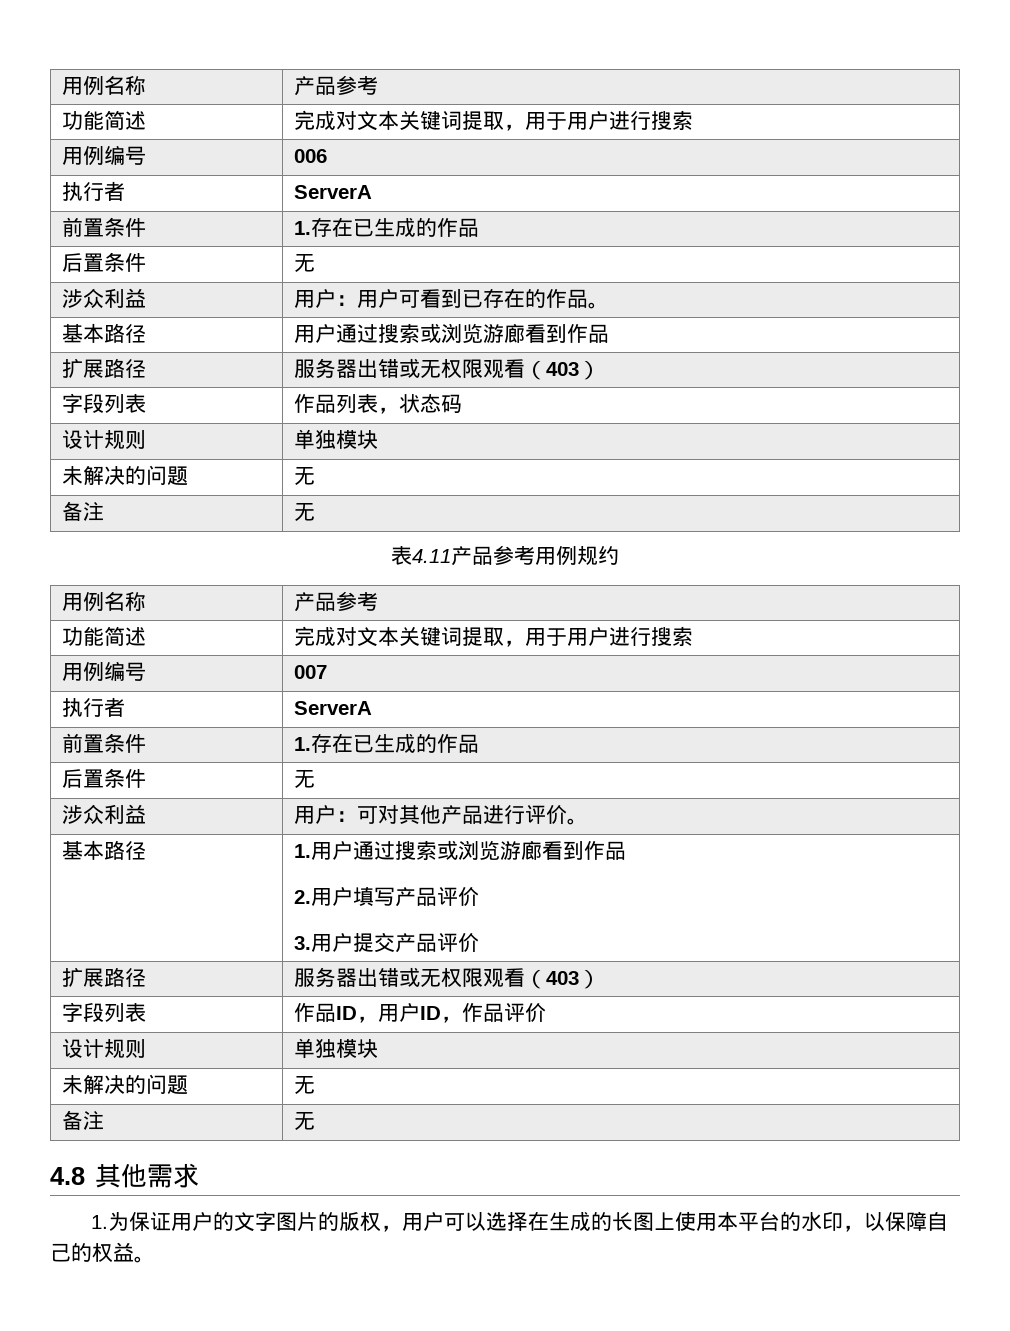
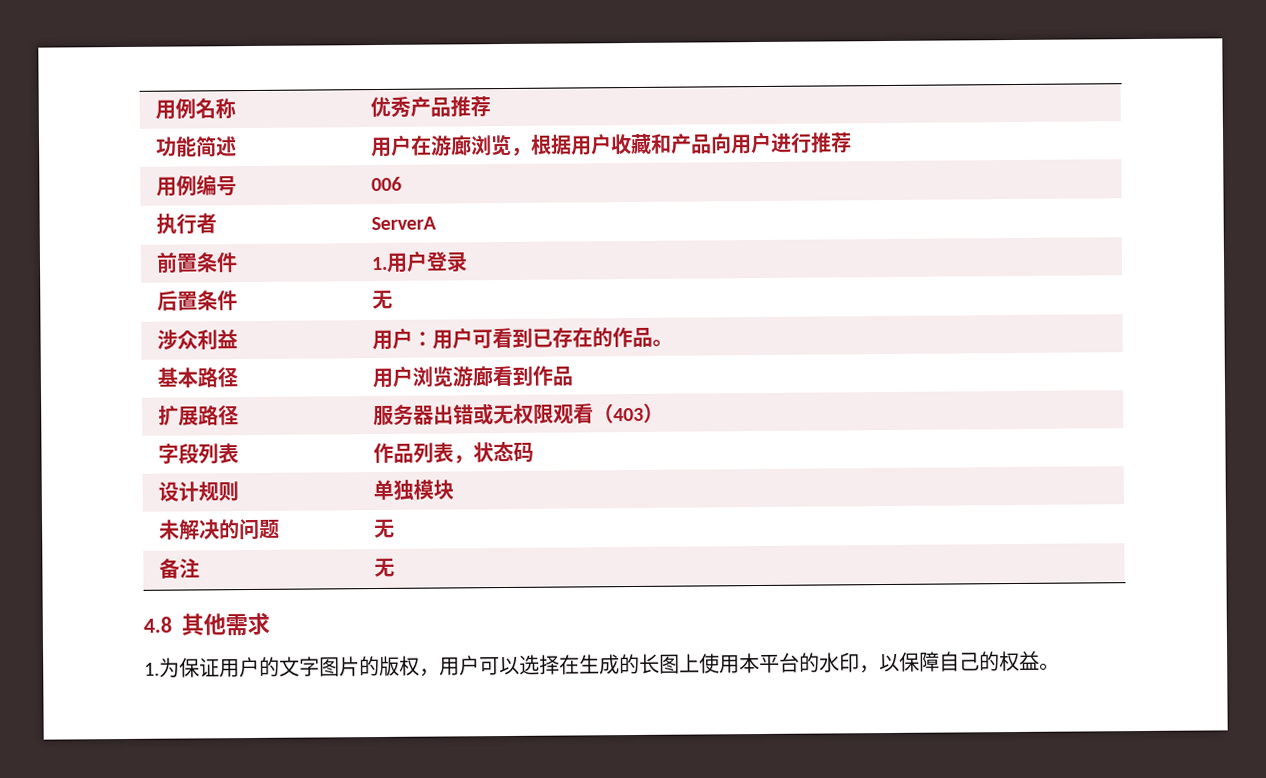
[62,75,147,96] [294,75,379,96] [62,110,147,130] [294,110,694,131] 用例名称 | 产品参考 // 功能简述 | 完成对文本关键词提取，用于用户进行搜索 -> [154,98,236,120] [369,96,491,118] [155,136,237,158] [370,131,852,158] 用例名称 | 优秀产品推荐 // 功能简述 | 用户在游廊浏览，根据用户收藏和产品向用户进行推荐
[311,217,480,237] 存在已生成的作品 -> [385,250,468,273] 用户登录
[336,323,442,344] 通过搜索或 -> (413, 376) none
[391,545,619,566] [62,591,147,612] [294,591,379,612] [62,626,147,646] [294,626,694,647] [62,661,147,682] [294,665,328,679] [62,697,126,717] [294,701,373,715] [62,733,147,753] [294,733,480,753] [62,768,147,788] [294,770,316,788] [62,804,147,825] [294,805,589,825] [62,840,147,860] [294,840,627,861] [294,886,480,907] [294,932,480,953] [62,967,147,987] [294,967,601,989] [62,1002,147,1022] [294,1003,547,1023] [62,1039,147,1059] [294,1038,379,1059] [62,1074,189,1095] [294,1076,316,1094] [62,1110,105,1130] [294,1112,316,1130] // 表4.11产品参考用例规约 // 用例名称 | 产品参考 // 功能简述 | 完成对文本关键词提取，用于用户进行搜索 // 用例编号 | 007 // 执行者 | ServerA // 前置条件 | 1.存在已生成的作品 // 后置条件 | 无 // 涉众利益 | 用户：可对其他产品进行评价。 // 基本路径 | 1.用户通过搜索或浏览游廊看到作品 // 2.用户填写产品评价 // 3.用户提交产品评价 // 扩展路径 | 服务器出错或无权限观看（403） // 字段列表 | 作品ID，用户ID，作品评价 // 设计规则 | 单独模块 // 未解决的问题 | 无 // 备注 | 无 -> (395, 567) none

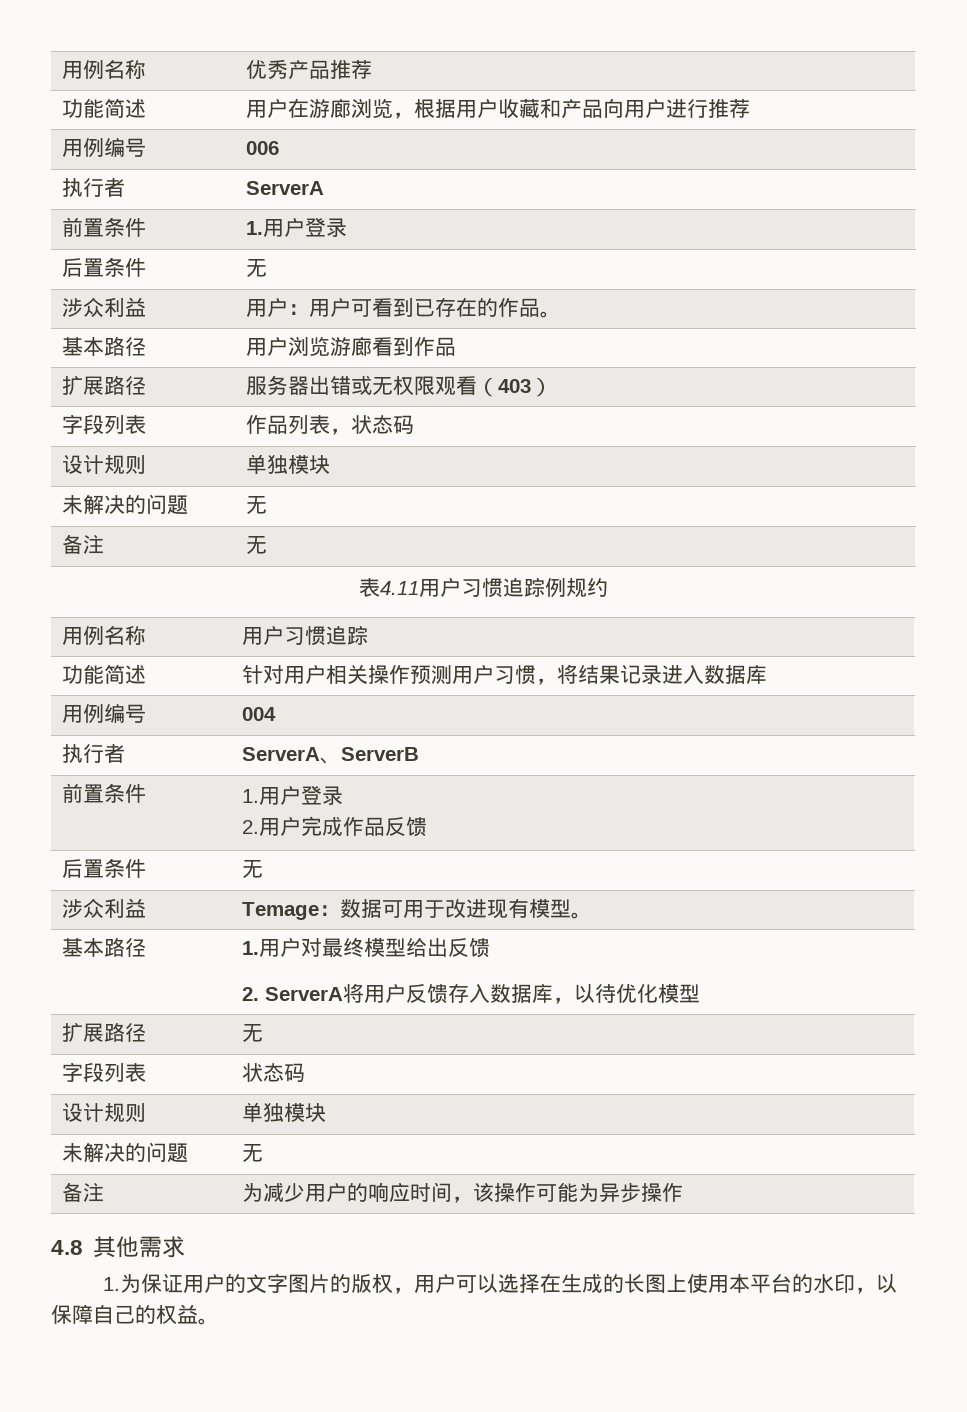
(395, 567) none -> [359,577,608,598] [62,625,147,646] [242,625,369,646] [62,664,147,684] [242,664,768,685] [62,703,147,724] [242,707,277,721] [62,743,126,763] [242,747,420,764] [62,783,147,803] [242,786,344,805] [242,816,428,837] [62,858,147,878] [242,860,264,878] [62,898,147,919] [242,898,593,920] [62,937,147,957] [242,937,491,958] [242,983,701,1004] [62,1022,147,1042] [242,1024,264,1042] [62,1062,147,1082] [242,1063,306,1082] [62,1103,147,1123] [242,1102,327,1123] [62,1142,189,1163] [242,1144,264,1162] [62,1182,105,1202] [242,1182,684,1203] // 表4.11用户习惯追踪例规约 // 用例名称 | 用户习惯追踪 // 功能简述 | 针对用户相关操作预测用户习惯，将结果记录进入数据库 // 用例编号 | 004 // 执行者 | ServerA、ServerB // 前置条件 | 1.用户登录 // 2.用户完成作品反馈 // 后置条件 | 无 // 涉众利益 | Temage：数据可用于改进现有模型。 // 基本路径 | 1.用户对最终模型给出反馈 // 2. ServerA将用户反馈存入数据库，以待优化模型 // 扩展路径 | 无 // 字段列表 | 状态码 // 设计规则 | 单独模块 // 未解决的问题 | 无 // 备注 | 为减少用户的响应时间，该操作可能为异步操作

